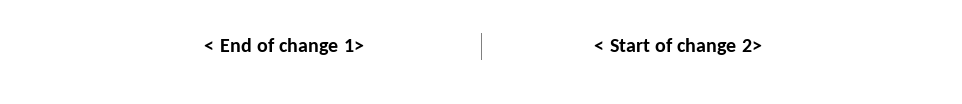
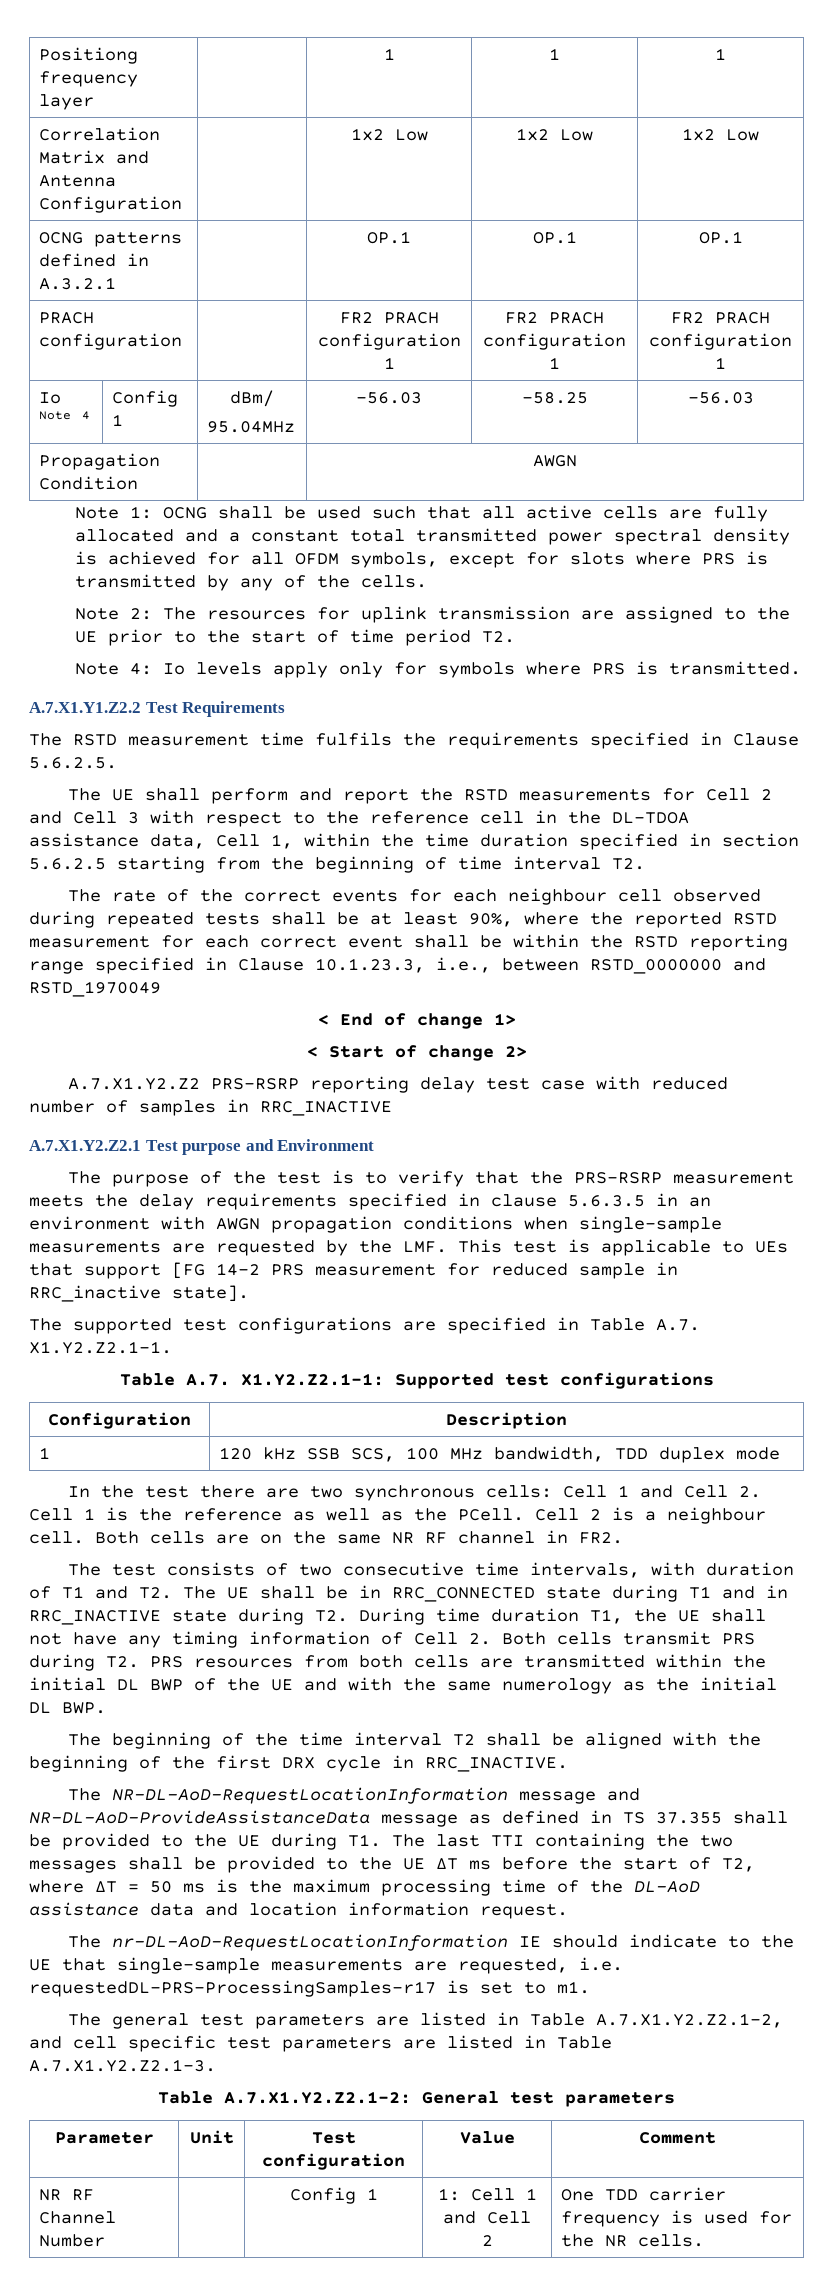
(204, 46) none -> [39,47,139,64] [39,71,139,87] [39,94,95,110] [383,48,395,60] [549,48,560,60] [715,48,726,60] [39,127,161,141] [39,150,150,164] [39,175,117,187] [39,196,183,213] [350,128,428,141] [516,128,593,141] [682,128,759,141] [39,232,183,247] [39,253,150,267] [39,277,117,290] [367,231,411,244] [532,231,577,244] [698,231,743,244] [39,312,95,324] [39,333,183,350] [339,312,439,324] [317,333,461,350] [383,357,395,369] [505,312,604,324] [483,333,626,350] [549,357,560,369] [671,312,770,324] [649,333,792,350] [715,357,726,369] [39,392,62,404] [39,411,91,420] [112,390,179,407] [112,414,124,426] [230,390,274,407] [207,421,296,433] [356,392,422,404] [521,392,588,404] [687,392,754,404] [39,453,161,470] [39,476,139,490] [533,455,577,467] [75,505,769,522] [75,528,791,545] [75,551,769,568] [75,574,428,591] [75,606,791,623] [75,629,516,646] [75,661,802,678] [29,701,286,717] [29,732,799,749] [29,757,117,769] [67,788,772,804] [29,810,689,827] [29,833,799,850] [29,856,645,873] [67,888,761,905] [29,911,777,928] [29,934,788,951] [29,957,766,974] [29,981,161,997] Positiong frequency layer | | 1 | 1 | 1 // Correlation Matrix and Antenna Configuration | | 1x2 Low | 1x2 Low | 1x2 Low // OCNG patterns defined in A.3.2.1 | | OP.1 | OP.1 | OP.1 // PRACH configuration | | FR2 PRACH configuration 1 | FR2 PRACH configuration 1 | FR2 PRACH configuration 1 // Io Note 4 | Config 1 | dBm/ // 95.04MHz | -56.03 | -58.25 | -56.03 // Propagation Condition | | AWGN // Note 1: OCNG shall be used such that all active cells are fully allocated and a constant total transmitted power spectral density is achieved for all OFDM symbols, except for slots where PRS is transmitted by any of the cells. // Note 2: The resources for uplink transmission are assigned to the UE prior to the start of time period T2. // Note 4: Io levels apply only for symbols where PRS is transmitted. // A.7.X1.Y1.Z2.2 Test Requirements // The RSTD measurement time fulfils the requirements specified in Clause 5.6.2.5. // The UE shall perform and report the RSTD measurements for Cell 2 and Cell 3 with respect to the reference cell in the DL-TDOA assistance data, Cell 1, within the time duration specified in section 5.6.2.5 starting from the beginning of time interval T2. // The rate of the correct events for each neighbour cell observed during repeated tests shall be at least 90%, where the reported RSTD measurement for each correct event shall be within the RSTD reporting range specified in Clause 10.1.23.3, i.e., between RSTD_0000000 and RSTD_1970049 //
(762, 45) none -> [67,1076,728,1093] [29,1099,392,1116] [29,1139,375,1155] [67,1170,794,1187] [29,1193,711,1210] [29,1216,722,1233] [29,1239,788,1256] [29,1262,678,1279] [29,1285,249,1302] [29,1317,700,1334] [29,1341,172,1354] [119,1372,714,1389] [48,1412,191,1429] [446,1412,567,1429] [39,1447,51,1459] [219,1446,781,1463] [67,1485,761,1501] [29,1507,766,1524] [29,1530,623,1544] [67,1562,794,1578] [29,1585,788,1602] [29,1608,766,1625] [29,1631,755,1648] [29,1654,766,1671] [29,1677,777,1694] [29,1702,106,1714] [67,1732,761,1749] [29,1755,568,1772] [67,1787,640,1804] [29,1810,788,1827] [29,1833,733,1850] [29,1856,755,1873] [29,1879,700,1896] [29,1902,568,1919] [67,1934,794,1951] [29,1957,623,1974] [29,1980,590,1997] [67,2012,783,2029] [29,2035,612,2052] [29,2059,216,2072] [158,2091,675,2107] [54,2132,154,2144] [189,2130,234,2144] [311,2132,356,2144] [262,2153,405,2170] [459,2131,515,2144] [639,2132,716,2144] [39,2189,95,2201] [39,2211,117,2224] [39,2234,106,2247] [289,2187,378,2204] [437,2188,537,2201] [443,2211,531,2224] [481,2235,493,2246] [561,2187,727,2201] [561,2210,793,2227] [561,2234,705,2247] // A.7.X1.Y2.Z2 PRS-RSRP reporting delay test case with reduced number of samples in RRC_INACTIVE // A.7.X1.Y2.Z2.1 Test purpose and Environment // The purpose of the test is to verify that the PRS-RSRP measurement meets the delay requirements specified in clause 5.6.3.5 in an environment with AWGN propagation conditions when single-sample measurements are requested by the LMF. This test is applicable to UEs that support [FG 14-2 PRS measurement for reduced sample in RRC_inactive state]. // The supported test configurations are specified in Table A.7. X1.Y2.Z2.1-1. // Table A.7. X1.Y2.Z2.1-1: Supported test configurations // Configuration | Description // 1 | 120 kHz SSB SCS, 100 MHz bandwidth, TDD duplex mode // In the test there are two synchronous cells: Cell 1 and Cell 2. Cell 1 is the reference as well as the PCell. Cell 2 is a neighbour cell. Both cells are on the same NR RF channel in FR2. // The test consists of two consecutive time intervals, with duration of T1 and T2. The UE shall be in RRC_CONNECTED state during T1 and in RRC_INACTIVE state during T2. During time duration T1, the UE shall not have any timing information of Cell 2. Both cells transmit PRS during T2. PRS resources from both cells are transmitted within the initial DL BWP of the UE and with the same numerology as the initial DL BWP. // The beginning of the time interval T2 shall be aligned with the beginning of the first DRX cycle in RRC_INACTIVE. // The NR-DL-AoD-RequestLocationInformation message and NR-DL-AoD-ProvideAssistanceData message as defined in TS 37.355 shall be provided to the UE during T1. The last TTI containing the two messages shall be provided to the UE ΔT ms before the start of T2, where ΔT = 50 ms is the maximum processing time of the DL-AoD assistance data and location information request. // The nr-DL-AoD-RequestLocationInformation IE should indicate to the UE that single-sample measurements are requested, i.e. requestedDL-PRS-ProcessingSamples-r17 is set to m1. // The general test parameters are listed in Table A.7.X1.Y2.Z2.1-2, and cell specific test parameters are listed in Table A.7.X1.Y2.Z2.1-3. // Table A.7.X1.Y2.Z2.1-2: General test parameters // Parameter | Unit | Test configuration | Value | Comment // NR RF Channel Number | | Config 1 | 1: Cell 1 and Cell 2 | One TDD carrier frequency is used for the NR cells.

